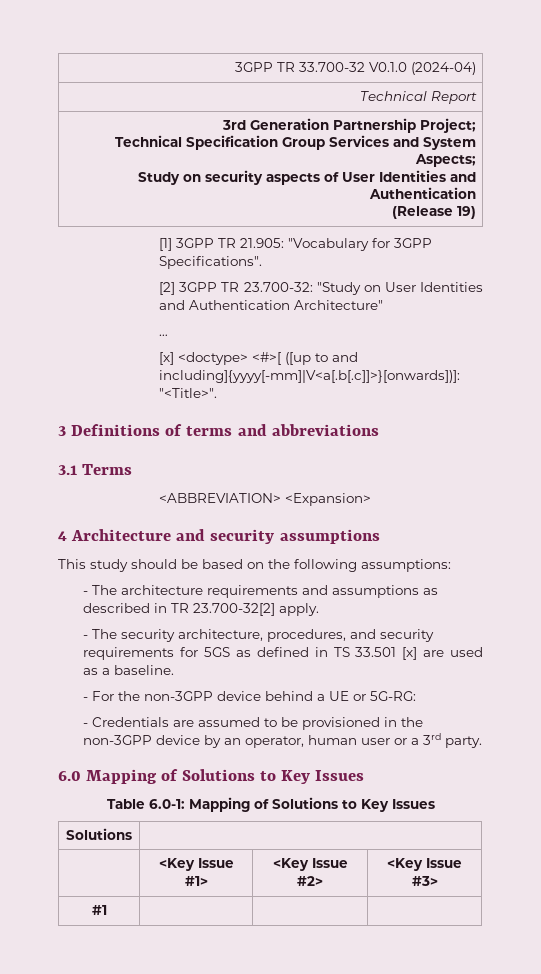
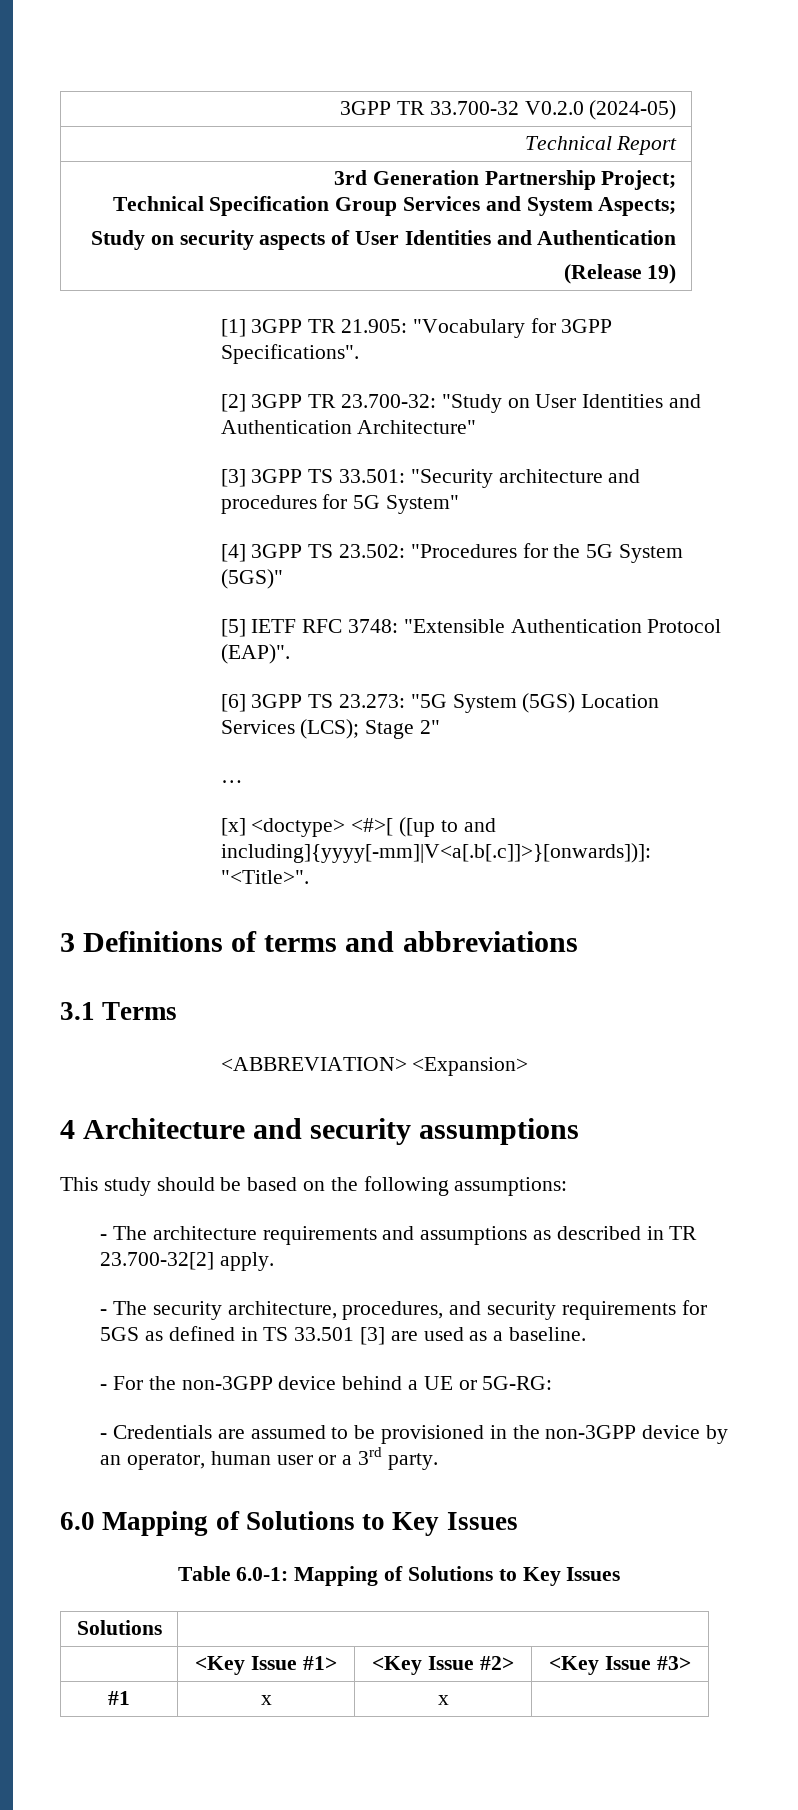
[368,62,476,75] V0.1.0 (2024-04) -> [524,100,677,120] V0.2.0 (2024-05)
(384, 305) none -> [220,469,641,488] [220,494,459,514] [220,543,683,563] [220,569,283,589] [220,619,722,637] [220,644,290,664] [220,693,660,713] [220,719,440,739] // [3] 3GPP TS 33.501: "Security architecture and procedures for 5G System" // [4] 3GPP TS 23.502: "Procedures for the 5G System (5GS)" // [5] IETF RFC 3748: "Extensible Authentication Protocol (EAP)". // [6] 3GPP TS 23.273: "5G System (5GS) Location Services (LCS); Stage 2"
[402,647,418,660] [x] -> [359,1327,385,1345] [3]
(107, 910) | -> [260,1695,272,1705] [437,1695,449,1705] x | x

